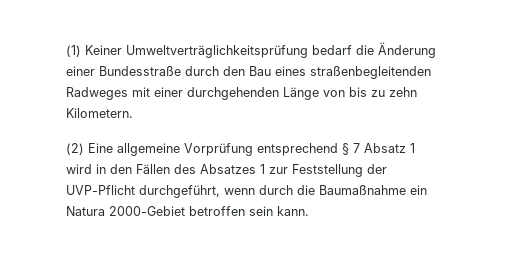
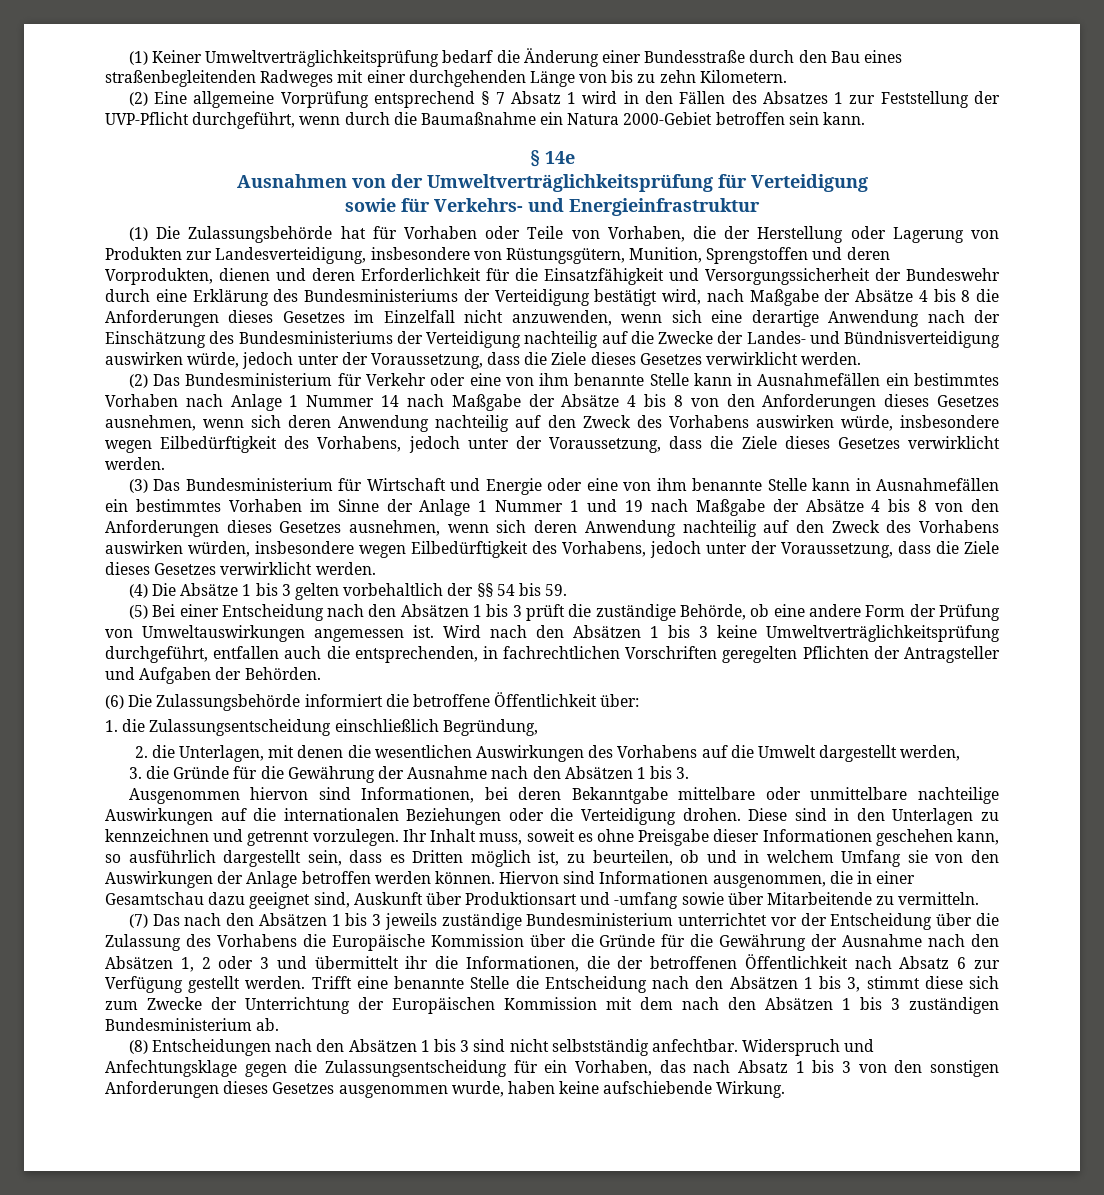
(309, 211) none -> [529,150,575,167] [236,174,868,192] [345,198,760,216] [128,226,1000,243] [105,247,890,264] [105,268,1000,285] [105,289,999,306] [105,310,1000,327] [105,331,1000,348] [105,352,862,369] [128,373,999,388] [105,394,1000,411] [105,415,1000,432] [105,436,1001,453] [105,457,165,470] [128,478,1000,495] [105,499,999,516] [105,520,1000,537] [105,541,999,558] [105,562,376,575] [128,583,568,600] [128,604,1001,621] [105,625,1000,642] [105,646,1000,663] [105,667,321,684] [105,692,640,711] [105,719,538,736] [134,745,961,762] [128,766,690,783] [128,787,999,804] [105,808,999,825] [105,829,999,846] [105,850,999,867] [105,871,916,888] [105,892,980,909] [128,913,999,930] [105,934,999,951] [105,954,1000,972] [105,976,1000,993] [105,997,999,1014] [105,1018,280,1031] [128,1039,875,1056] [105,1060,999,1077] [105,1081,786,1098] // § 14e // Ausnahmen von der Umweltverträglichkeitsprüfung für Verteidigung // sowie für Verkehrs- und Energieinfrastruktur // (1) Die Zulassungsbehörde hat für Vorhaben oder Teile von Vorhaben, die der Herstellung oder Lagerung von Produkten zur Landesverteidigung, insbesondere von Rüstungsgütern, Munition, Sprengstoffen und deren Vorprodukten, dienen und deren Erforderlichkeit für die Einsatzfähigkeit und Versorgungssicherheit der Bundeswehr durch eine Erklärung des Bundesministeriums der Verteidigung bestätigt wird, nach Maßgabe der Absätze 4 bis 8 die Anforderungen dieses Gesetzes im Einzelfall nicht anzuwenden, wenn sich eine derartige Anwendung nach der Einschätzung des Bundesministeriums der Verteidigung nachteilig auf die Zwecke der Landes- und Bündnisverteidigung auswirken würde, jedoch unter der Voraussetzung, dass die Ziele dieses Gesetzes verwirklicht werden. // (2) Das Bundesministerium für Verkehr oder eine von ihm benannte Stelle kann in Ausnahmefällen ein bestimmtes Vorhaben nach Anlage 1 Nummer 14 nach Maßgabe der Absätze 4 bis 8 von den Anforderungen dieses Gesetzes ausnehmen, wenn sich deren Anwendung nachteilig auf den Zweck des Vorhabens auswirken würde, insbesondere wegen Eilbedürftigkeit des Vorhabens, jedoch unter der Voraussetzung, dass die Ziele dieses Gesetzes verwirklicht werden. // (3) Das Bundesministerium für Wirtschaft und Energie oder eine von ihm benannte Stelle kann in Ausnahmefällen ein bestimmtes Vorhaben im Sinne der Anlage 1 Nummer 1 und 19 nach Maßgabe der Absätze 4 bis 8 von den Anforderungen dieses Gesetzes ausnehmen, wenn sich deren Anwendung nachteilig auf den Zweck des Vorhabens auswirken würden, insbesondere wegen Eilbedürftigkeit des Vorhabens, jedoch unter der Voraussetzung, dass die Ziele dieses Gesetzes verwirklicht werden. // (4) Die Absätze 1 bis 3 gelten vorbehaltlich der §§ 54 bis 59. // (5) Bei einer Entscheidung nach den Absätzen 1 bis 3 prüft die zuständige Behörde, ob eine andere Form der Prüfung von Umweltauswirkungen angemessen ist. Wird nach den Absätzen 1 bis 3 keine Umweltverträglichkeitsprüfung durchgeführt, entfallen auch die entsprechenden, in fachrechtlichen Vorschriften geregelten Pflichten der Antragsteller und Aufgaben der Behörden. // (6) Die Zulassungsbehörde informiert die betroffene Öffentlichkeit über: // 1. die Zulassungsentscheidung einschließlich Begründung, // 2. die Unterlagen, mit denen die wesentlichen Auswirkungen des Vorhabens auf die Umwelt dargestellt werden, // 3. die Gründe für die Gewährung der Ausnahme nach den Absätzen 1 bis 3. // Ausgenommen hiervon sind Informationen, bei deren Bekanntgabe mittelbare oder unmittelbare nachteilige Auswirkungen auf die internationalen Beziehungen oder die Verteidigung drohen. Diese sind in den Unterlagen zu kennzeichnen und getrennt vorzulegen. Ihr Inhalt muss, soweit es ohne Preisgabe dieser Informationen geschehen kann, so ausführlich dargestellt sein, dass es Dritten möglich ist, zu beurteilen, ob und in welchem Umfang sie von den Auswirkungen der Anlage betroffen werden können. Hiervon sind Informationen ausgenommen, die in einer Gesamtschau dazu geeignet sind, Auskunft über Produktionsart und -umfang sowie über Mitarbeitende zu vermitteln. // (7) Das nach den Absätzen 1 bis 3 jeweils zuständige Bundesministerium unterrichtet vor der Entscheidung über die Zulassung des Vorhabens die Europäische Kommission über die Gründe für die Gewährung der Ausnahme nach den Absätzen 1, 2 oder 3 und übermittelt ihr die Informationen, die der betroffenen Öffentlichkeit nach Absatz 6 zur Verfügung gestellt werden. Trifft eine benannte Stelle die Entscheidung nach den Absätzen 1 bis 3, stimmt diese sich zum Zwecke der Unterrichtung der Europäischen Kommission mit dem nach den Absätzen 1 bis 3 zuständigen Bundesministerium ab. // (8) Entscheidungen nach den Absätzen 1 bis 3 sind nicht selbstständig anfechtbar. Widerspruch und Anfechtungsklage gegen die Zulassungsentscheidung für ein Vorhaben, das nach Absatz 1 bis 3 von den sonstigen Anforderungen dieses Gesetzes ausgenommen wurde, haben keine aufschiebende Wirkung.

